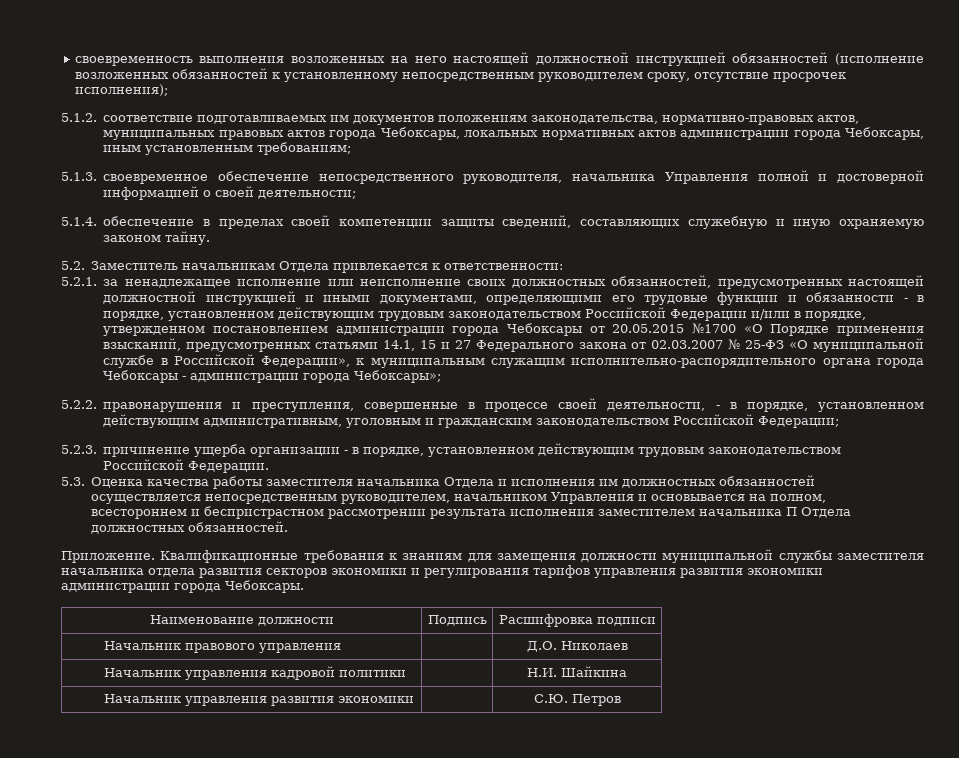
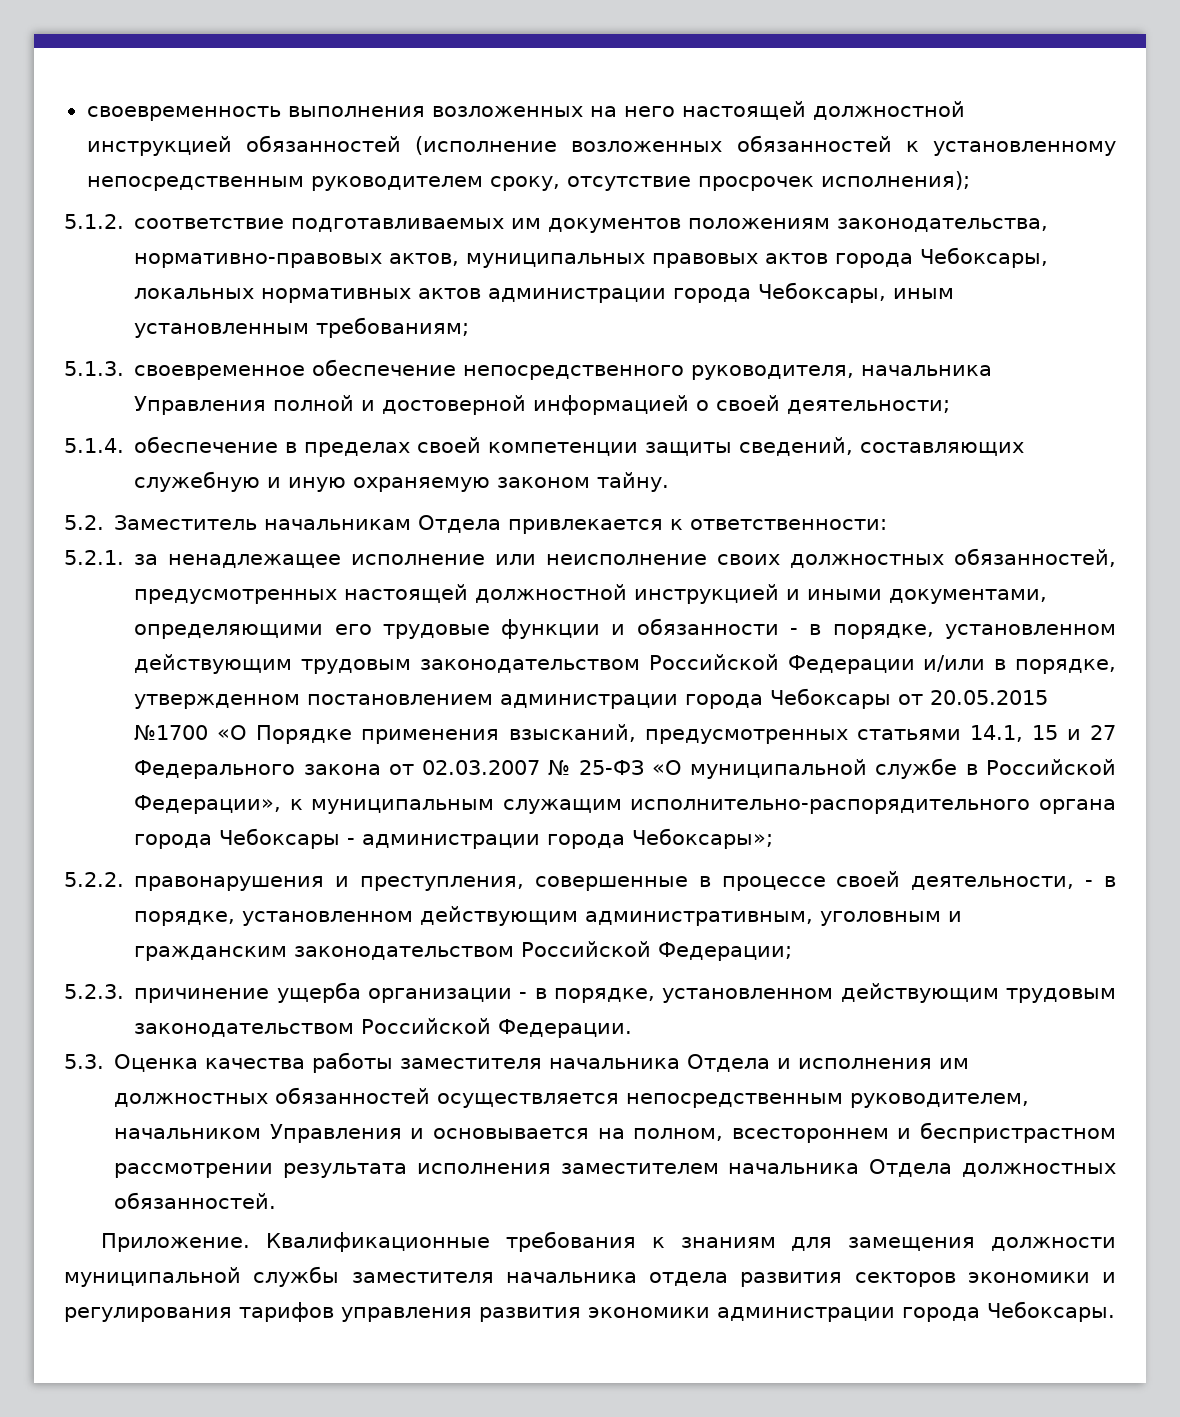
[786,507,798,516] П -> (860, 1168) none
[149,615,334,626] [427,615,487,626] [498,614,656,627] [103,641,341,653] [526,641,628,652] [103,666,406,680] [527,666,627,677] [103,694,414,706] [533,694,621,706] // Наименование должности | Подпись | Расшифровка подписи // Начальник правового управления | | Д.О. Николаев // Начальник управления кадровой политики | | Н.И. Шайкина // Начальник управления развития экономики | | С.Ю. Петров -> (1115, 1311) none

